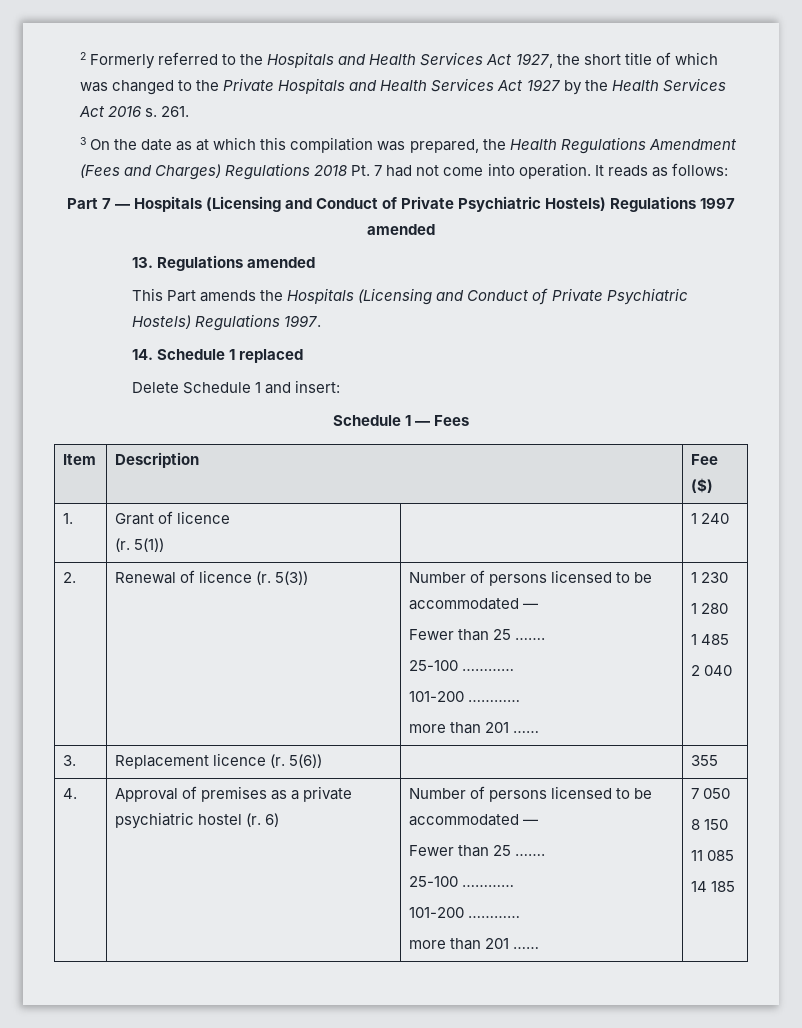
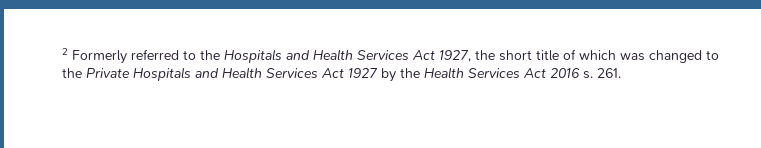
[80,137,737,154] [80,163,728,180] [66,196,736,212] [367,224,435,235] [132,255,316,271] [132,288,688,305] [132,314,322,331] [132,349,304,363] [132,380,341,394] [332,415,470,426] [63,454,97,465] [115,452,200,468] [691,454,719,465] [691,478,714,493] [63,513,74,524] [115,511,231,525] [115,538,165,552] [691,513,730,524] [63,572,77,583] [115,570,309,585] [409,570,653,586] [409,598,539,610] [409,629,546,641] [409,660,515,671] [409,691,521,702] [409,722,540,734] [691,572,729,583] [691,603,729,614] [691,634,730,645] [691,665,733,676] [63,755,77,766] [115,753,323,769] [691,755,719,766] [63,788,78,799] [115,786,353,802] [115,812,280,829] [409,786,653,802] [409,814,539,826] [409,845,546,857] [409,876,515,887] [409,907,521,918] [409,938,540,950] [691,788,731,799] [691,819,729,830] [691,850,735,861] [691,881,736,892] // 3 On the date as at which this compilation was prepared, the Health Regulations Amendment (Fees and Charges) Regulations 2018 Pt. 7 had not come into operation. It reads as follows: // Part 7 — Hospitals (Licensing and Conduct of Private Psychiatric Hostels) Regulations 1997 amended // 13. Regulations amended // This Part amends the Hospitals (Licensing and Conduct of Private Psychiatric Hostels) Regulations 1997. // 14. Schedule 1 replaced // Delete Schedule 1 and insert: // Schedule 1 — Fees // Item | Description | Fee ($) // 1. | Grant of licence // (r. 5(1)) | | 1 240 // 2. | Renewal of licence (r. 5(3)) | Number of persons licensed to be accommodated — // Fewer than 25 ……. // 25-100 ………… // 101-200 ………… // more than 201 …… | 1 230 // 1 280 // 1 485 // 2 040 // 3. | Replacement licence (r. 5(6)) | | 355 // 4. | Approval of premises as a private psychiatric hostel (r. 6) | Number of persons licensed to be accommodated — // Fewer than 25 ……. // 25-100 ………… // 101-200 ………… // more than 201 …… | 7 050 // 8 150 // 11 085 // 14 185 -> (621, 73) none

